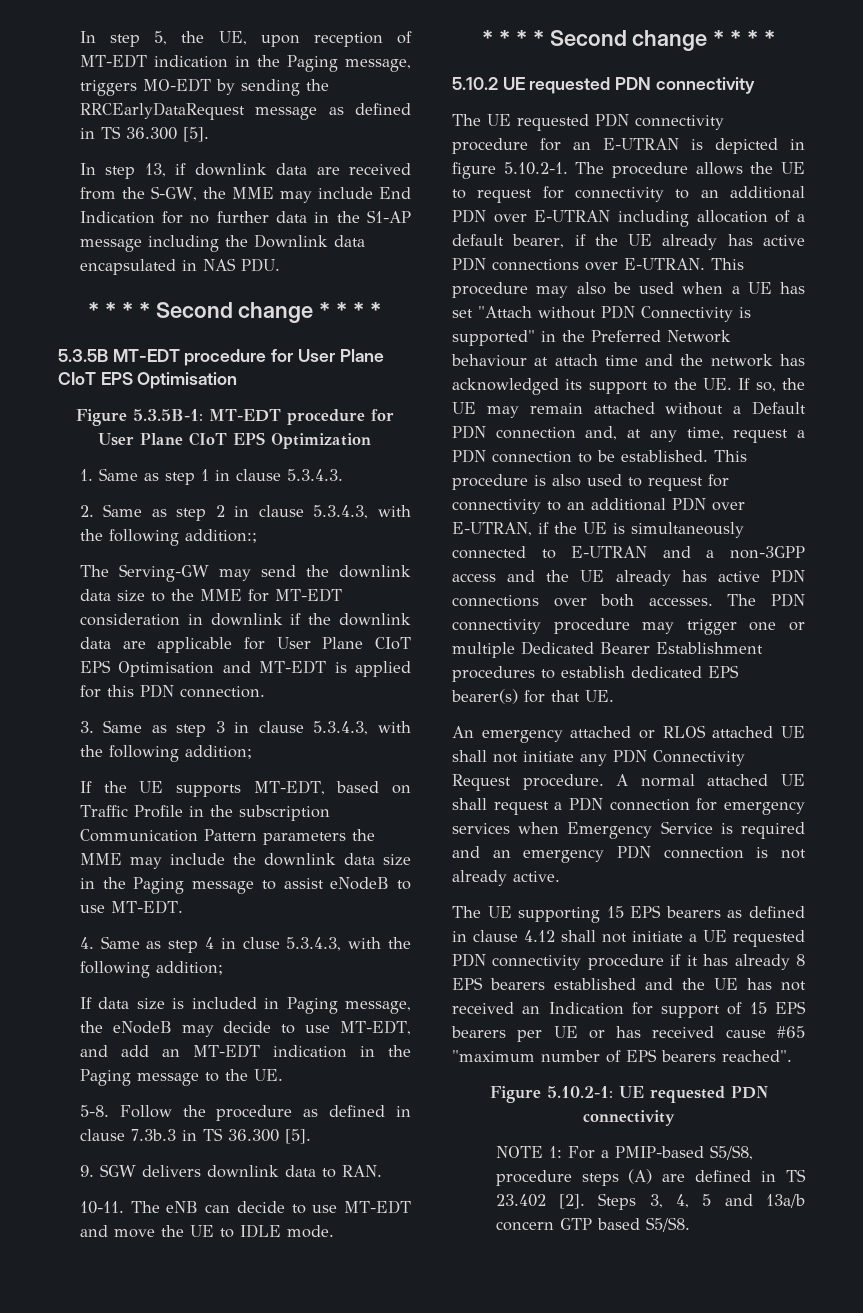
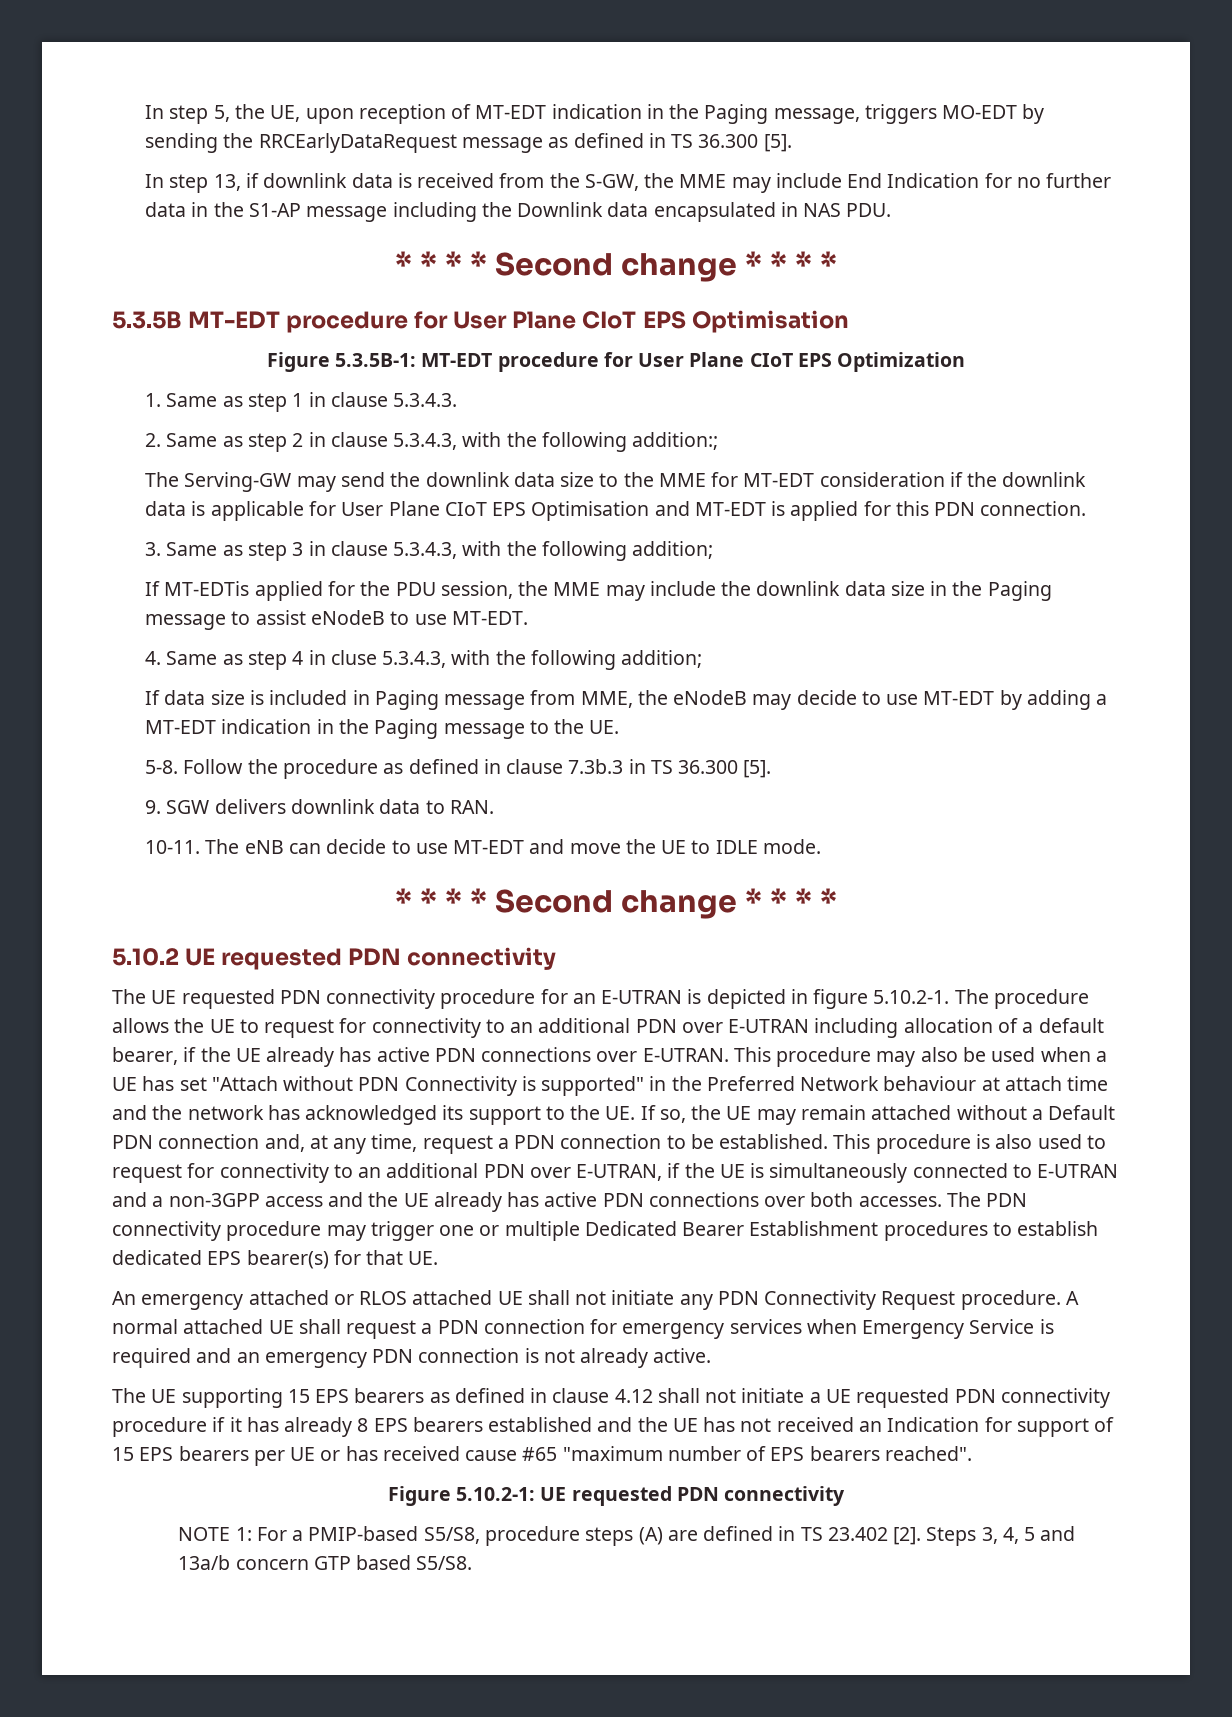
[316,167,340,175] are -> [397,173,412,188] is
[187,613,283,626] in downlink -> (945, 479) none
[122,641,146,649] are -> [191,501,206,516] is
[103,780,411,797] [79,805,330,821] [79,829,346,845] the UE supports MT-EDT, based on Traffic Profile in the subscription Communication Pattern parameters -> [164,581,513,601] MT-EDTis applied for the PDU session,
[345,1001,411,1014] message, -> [444,690,633,710] message from MME,
[340,1020,412,1035] [79,1045,180,1057] MT-EDT, and add an -> [923,690,1108,710] MT-EDT by adding a

